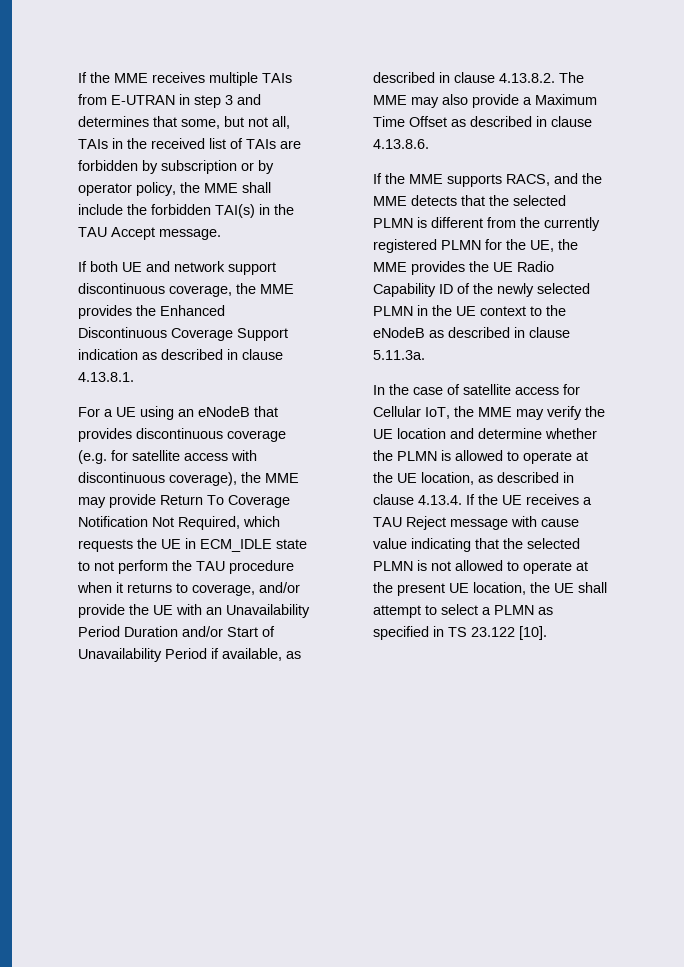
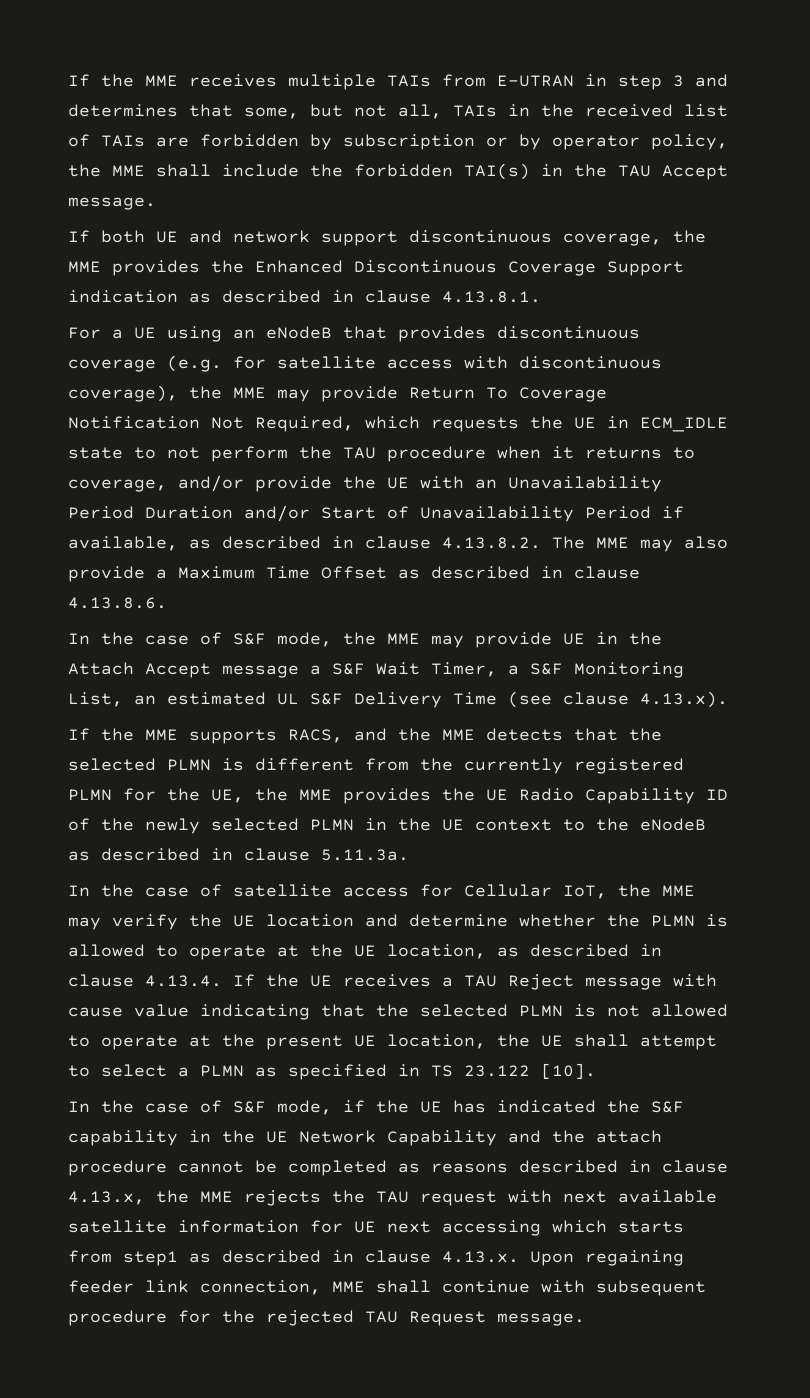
(429, 144) none -> [68,632,663,648] [68,662,685,678] [68,691,729,708] // In the case of S&F mode, the MME may provide UE in the Attach Accept message a S&F Wait Timer, a S&F Monitoring List, an estimated UL S&F Delivery Time (see clause 4.13.x).
(547, 633) none -> [68,1100,685,1115] [68,1130,663,1146] [68,1160,729,1176] [68,1190,718,1206] [68,1220,685,1236] [68,1250,685,1266] [68,1280,707,1296] [68,1310,586,1326] // In the case of S&F mode, if the UE has indicated the S&F capability in the UE Network Capability and the attach procedure cannot be completed as reasons described in clause 4.13.x, the MME rejects the TAU request with next available satellite information for UE next accessing which starts from step1 as described in clause 4.13.x. Upon regaining feeder link connection, MME shall continue with subsequent procedure for the rejected TAU Request message.

